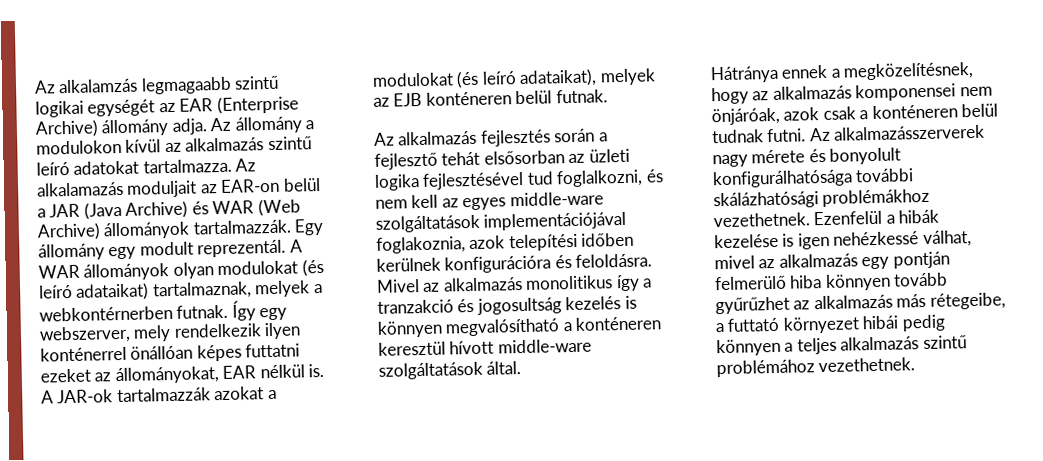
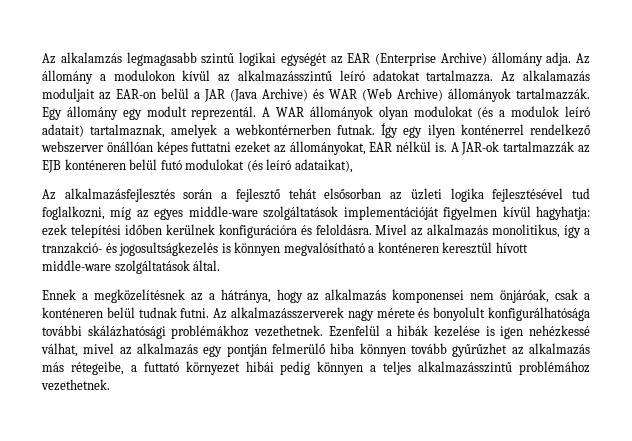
[140,76,232,95] legmagaabb -> [126,52,197,66] legmagasabb
[185,136,312,152] alkalmazás szintű -> [238,70,332,82] alkalmazásszintű
[39,280,311,301] leíró adataikat) tartalmaznak, melyek -> [499,106,590,117] [42,124,218,138] a modulok leíró adatait) tartalmaznak, amelyek
[39,322,302,344] [40,346,127,362] webszerver, mely rendelkezik ilyen konténerrel -> [427,124,590,138] [41,141,104,153] ilyen konténerrel rendelkező webszerver
[214,386,277,401] azokat a -> [578,145,590,153] [42,159,182,173] az EJB konténeren belül futó
[599,68,656,86] [373,89,608,107] [374,129,551,147] melyek az EJB konténeren belül futnak. // Az alkalmazás fejlesztés -> [42,188,175,202] // Az alkalmazásfejlesztés
[645,169,664,183] [375,194,439,209] és nem kell -> [110,207,132,220] míg
[483,211,627,231] [376,235,506,254] implementációjával foglakoznia, azok -> [343,206,590,220] [42,224,67,236] implementációját figyelmen kívül hagyhatja: ezek
[525,275,614,290] monolitikus -> [492,224,561,238] monolitikus,
[377,296,622,315] tranzakció és jogosultság kezelés -> [42,242,219,256] tranzakció- és jogosultságkezelés
[710,61,975,84] Hátránya ennek a megközelítésnek, -> [42,289,271,303] Ennek a megközelítésnek az a hátránya,
[783,107,820,121] azok -> (550, 296) none
[840,335,967,351] alkalmazás szintű -> [418,361,513,373] alkalmazásszintű

